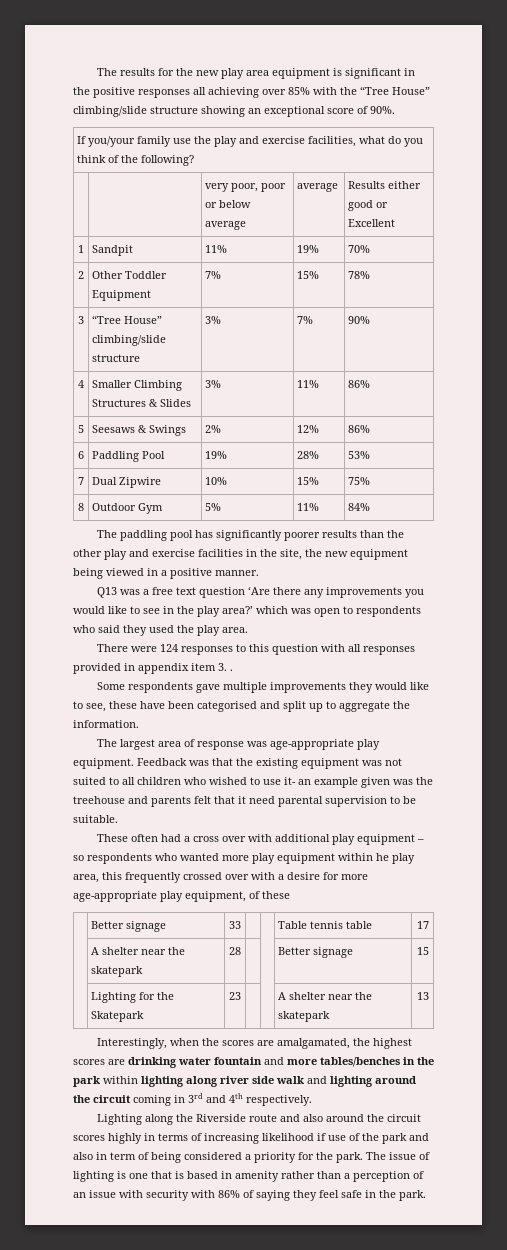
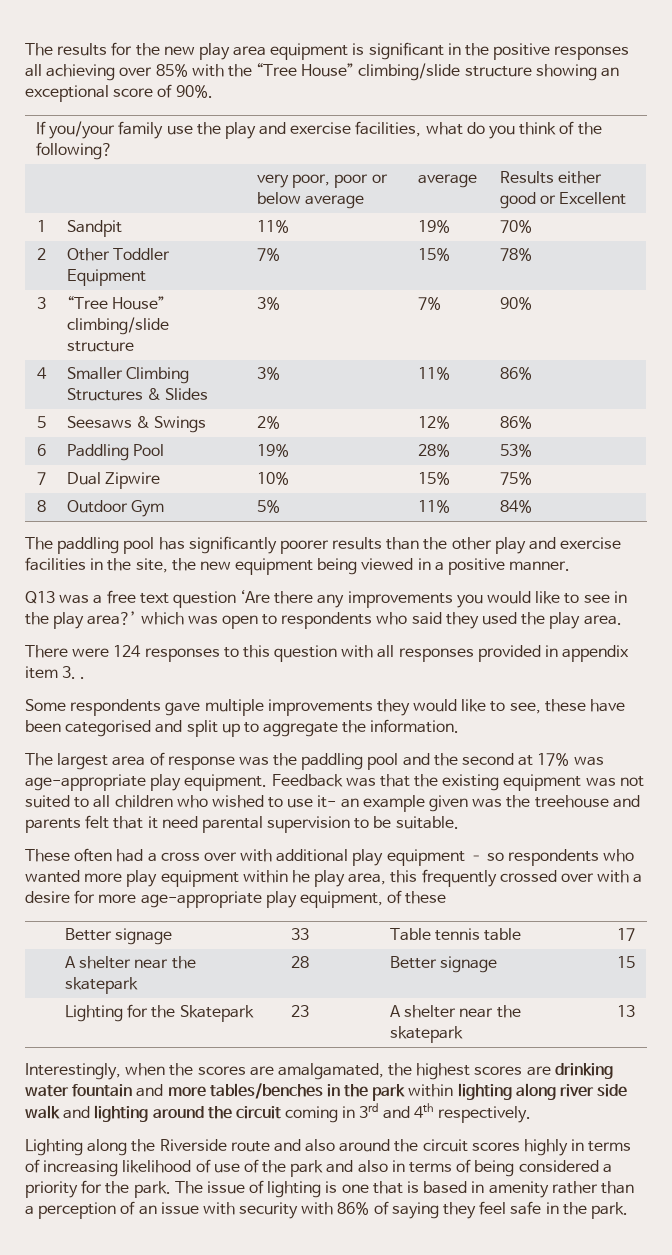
(267, 744) none -> [273,753,604,770] the paddling pool and the second at 17% was
[317,1133,326,1141] if -> [195,1159,211,1173] of
[110,1152,136,1160] term -> [409,1162,453,1173] terms

